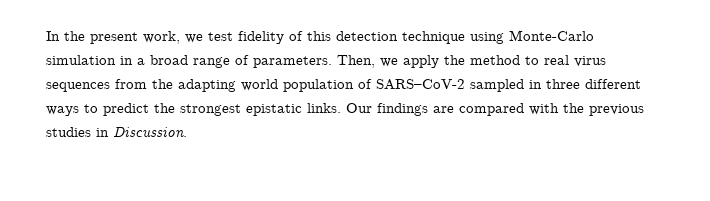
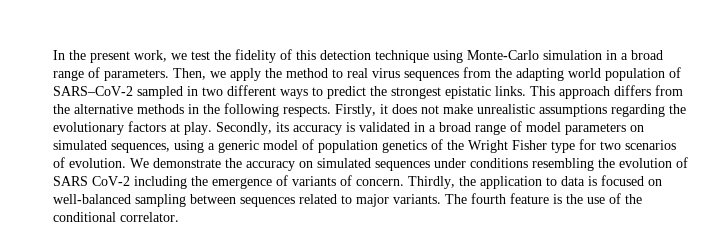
(233, 36) none -> [214,50,231,60] the
[546,79,580,89] three -> [202,87,223,96] two
[346,103,644,116] [46,127,187,138] Our findings are compared with the previous studies in Discussion. -> [530,85,683,99] [53,103,686,117] [53,121,644,135] [53,139,676,153] [53,157,688,171] [53,175,662,189] [53,193,642,207] [53,212,179,222] This approach differs from the alternative methods in the following respects. Firstly, it does not make unrealistic assumptions regarding the evolutionary factors at play. Secondly, its accuracy is validated in a broad range of model parameters on simulated sequences, using a generic model of population genetics of the Wright Fisher type for two scenarios of evolution. We demonstrate the accuracy on simulated sequences under conditions resembling the evolution of SARS CoV-2 including the emergence of variants of concern. Thirdly, the application to data is focused on well-balanced sampling between sequences related to major variants. The fourth feature is the use of the conditional correlator.

